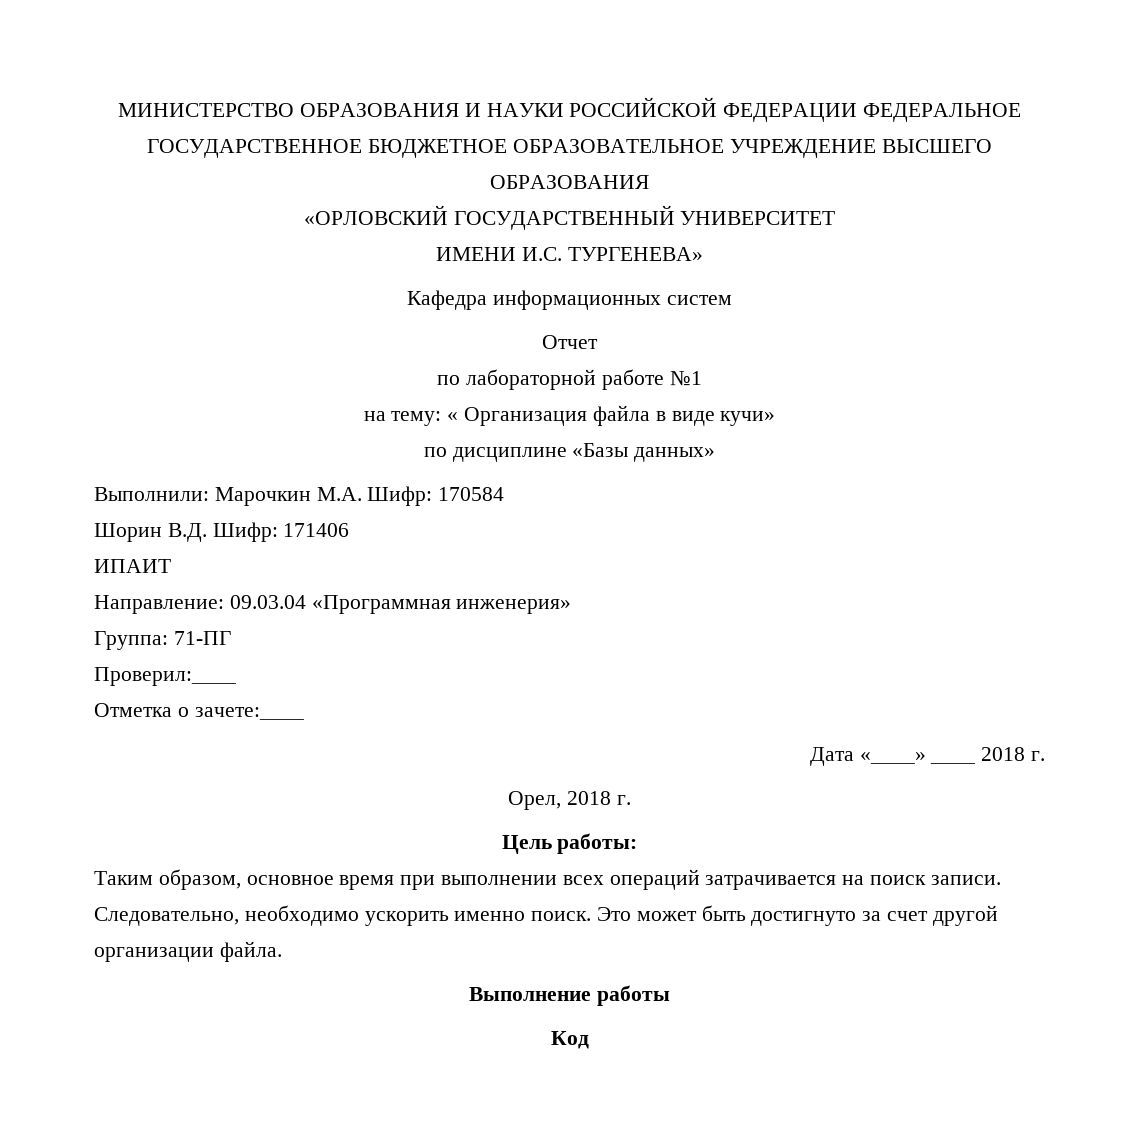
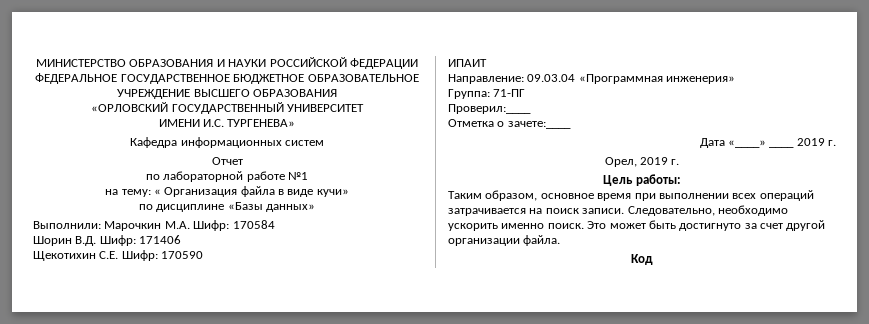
(350, 530) none -> [33,250,204,261] // Щекотихин С.Е. Шифр: 170590
[981,747,1026,761] 2018 -> [796,138,825,146] 2019
[567,791,611,805] 2018 -> [640,157,668,165] 2019
[469,985,670,1006] // Выполнение работы -> (561, 240) none

